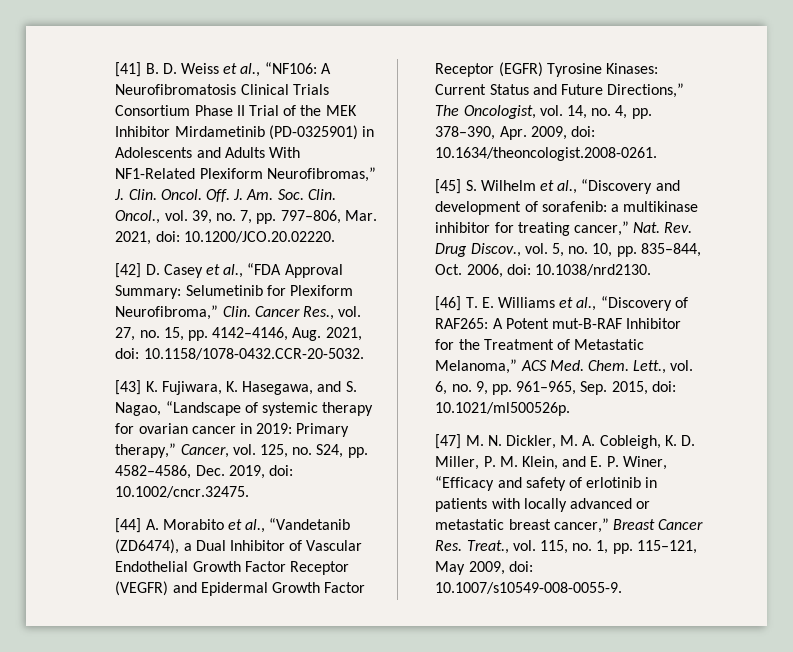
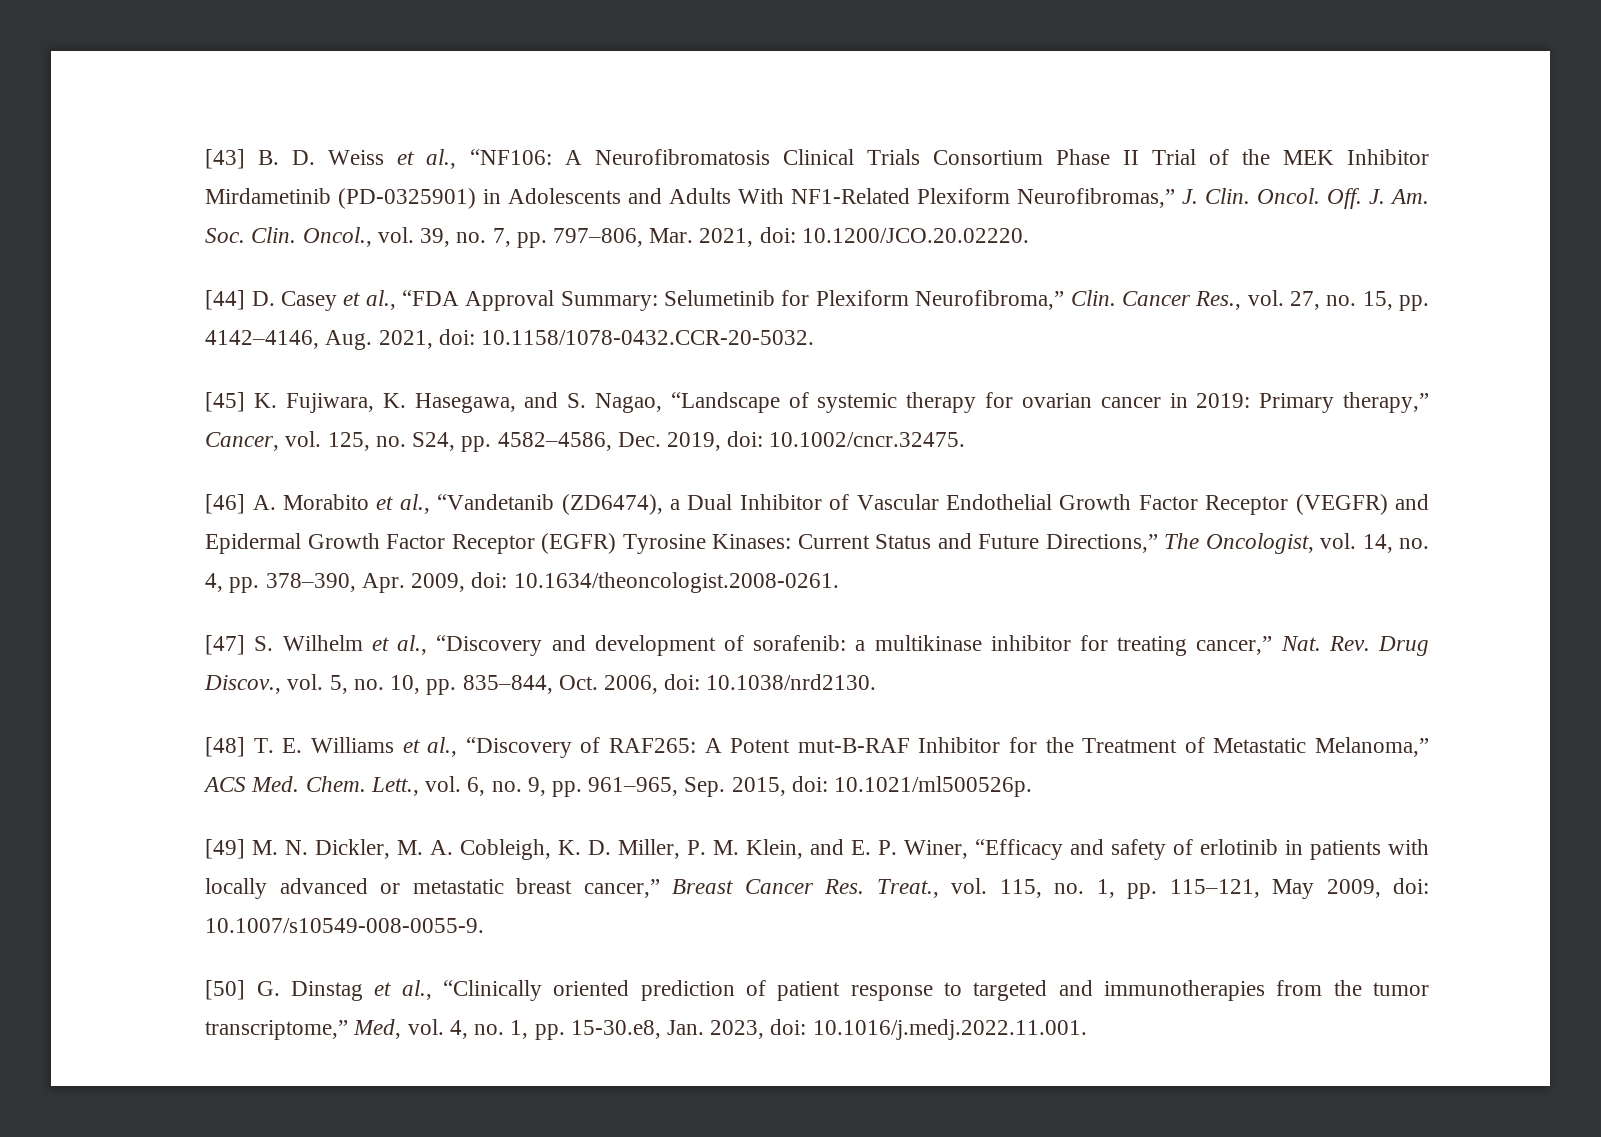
[115,62,142,77] [41] -> [205,149,246,169] [43]
[115,263,142,278] [42] -> [205,290,246,310] [44]
[115,380,142,395] [43] -> [205,392,246,412] [45]
[115,518,142,533] [44] -> [205,494,246,514] [46]
[435,179,462,194] [45] -> [205,635,246,655] [47]
[435,296,462,311] [46] -> [205,737,246,757] [48]
[435,434,462,449] [47] -> [205,839,246,859] [49]
(623, 588) none -> [205,980,1429,1001] [205,1019,1087,1040] // [50] G. Dinstag et al., “Clinically oriented prediction of patient response to targeted and immunotherapies from the tumor transcriptome,” Med, vol. 4, no. 1, pp. 15-30.e8, Jan. 2023, doi: 10.1016/j.medj.2022.11.001.

